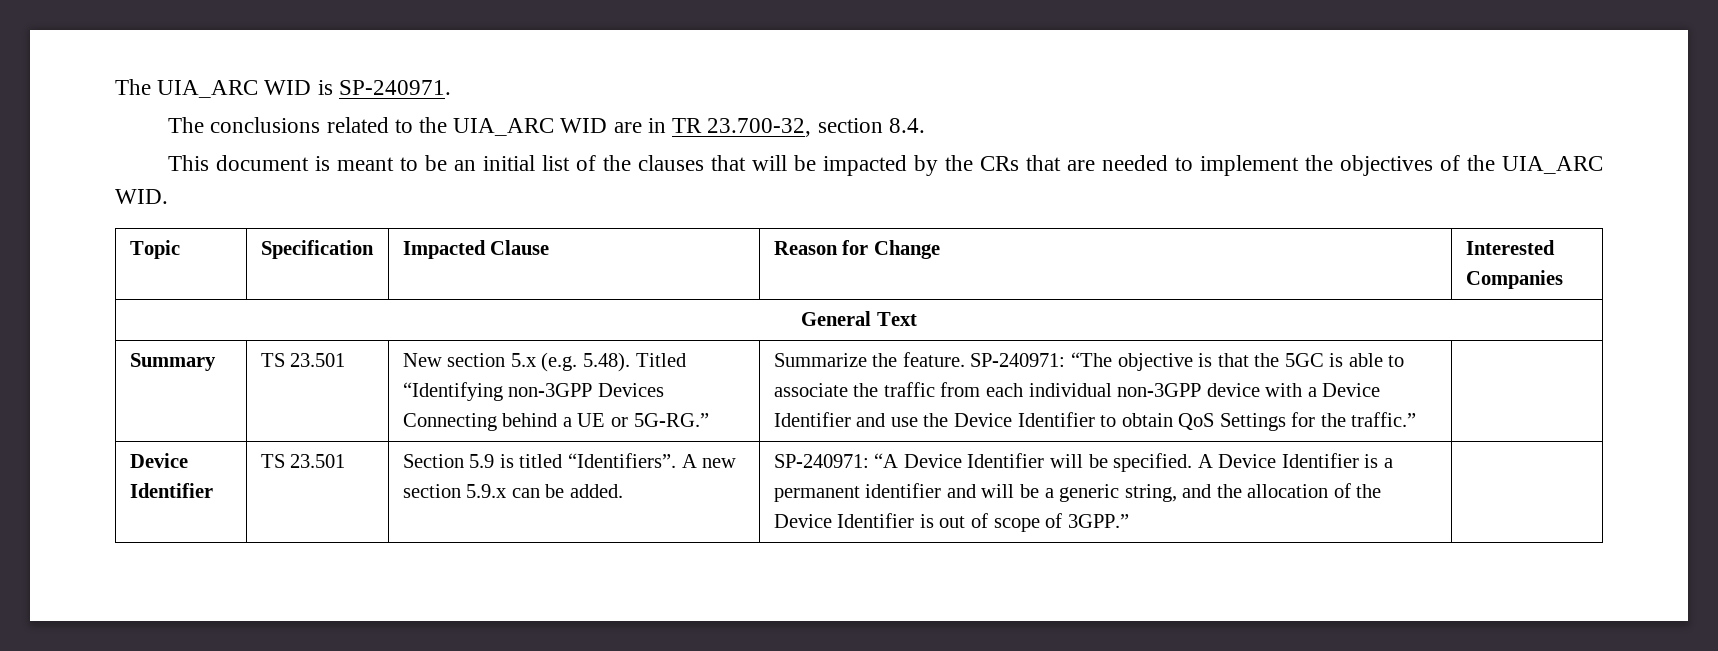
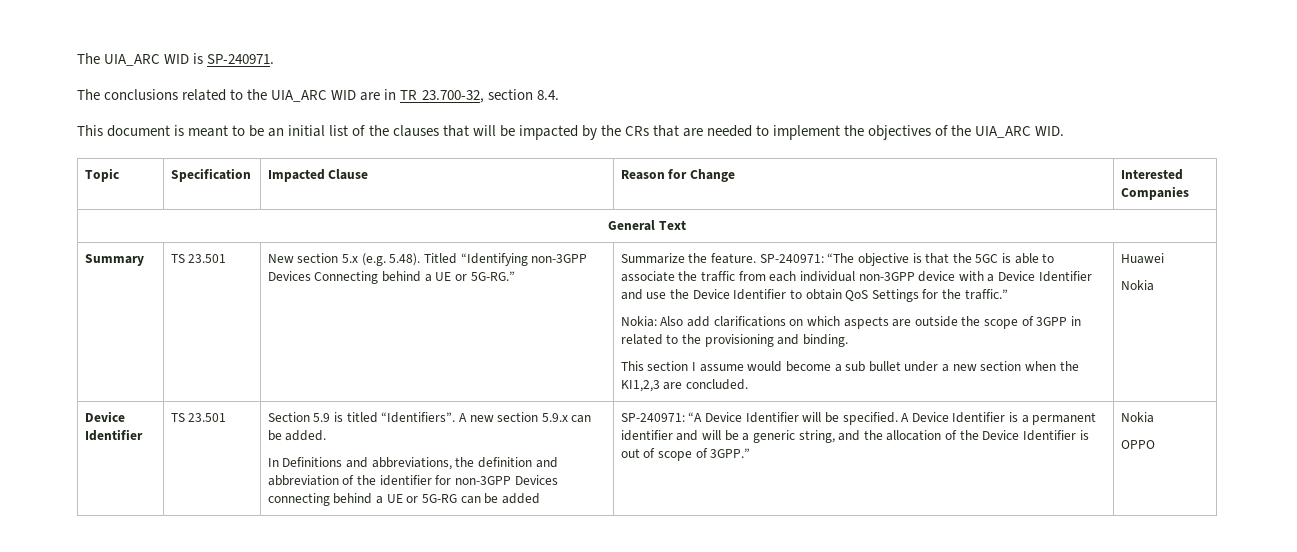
(1417, 419) | -> [620,316,1082,329] [620,334,848,347] [620,361,1079,372] [620,379,748,392] [1120,253,1164,264] [1120,280,1154,291] // Nokia: Also add clarifications on which aspects are outside the scope of 3GPP in related to the provisioning and binding. // This section I assume would become a sub bullet under a new section when the KI1,2,3 are concluded. | Huawei // Nokia
(623, 491) none -> [267,457,558,470] [267,475,558,486] [267,493,540,506] // In Definitions and abbreviations, the definition and abbreviation of the identifier for non-3GPP Devices connecting behind a UE or 5G-RG can be added
(1129, 521) none -> [1120,412,1154,423] [1120,440,1155,449] Nokia // OPPO

